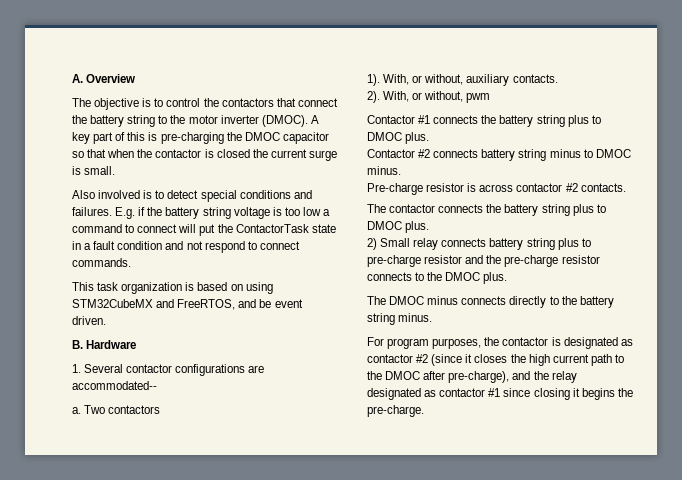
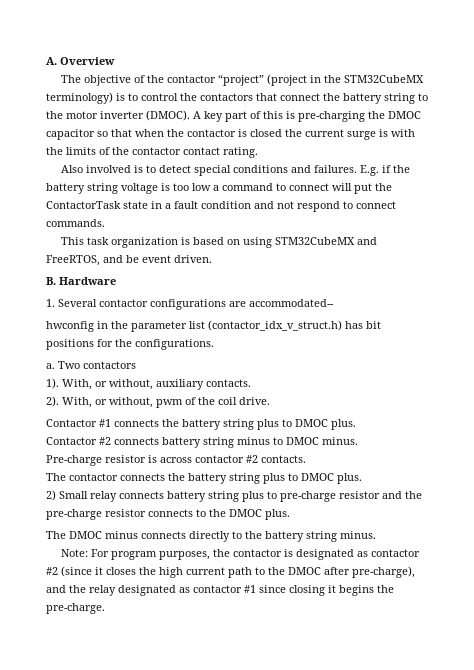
(140, 104) none -> [133,74,424,86] [46,92,113,104] of the contactor “project” (project in the STM32CubeMX terminology)
[84,166,116,175] small. -> [391,129,415,137] [46,147,258,158] with the limits of the contactor contact rating.
(157, 385) none -> [46,320,381,332] [46,339,214,350] // hwconfig in the parameter list (contactor_idx_v_struct.h) has bit positions for the configurations.
(491, 98) none -> [185,397,270,405] of the coil drive.
(433, 317) none -> [60,549,88,557] Note:

